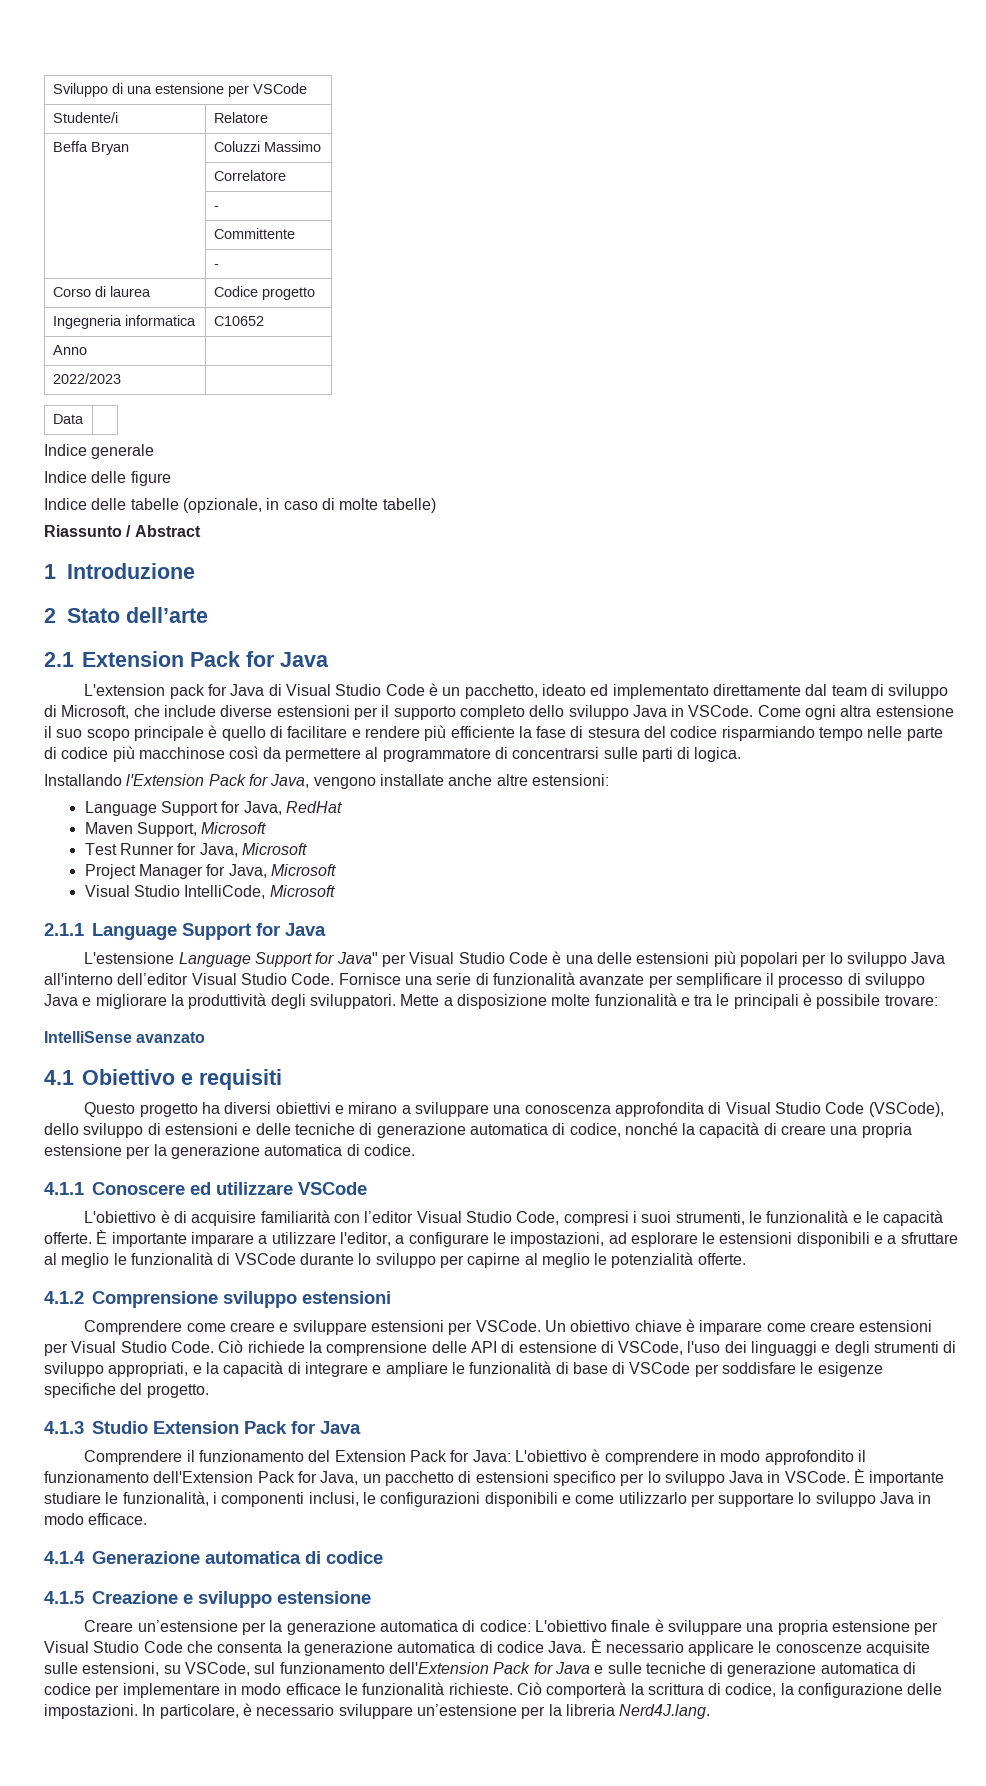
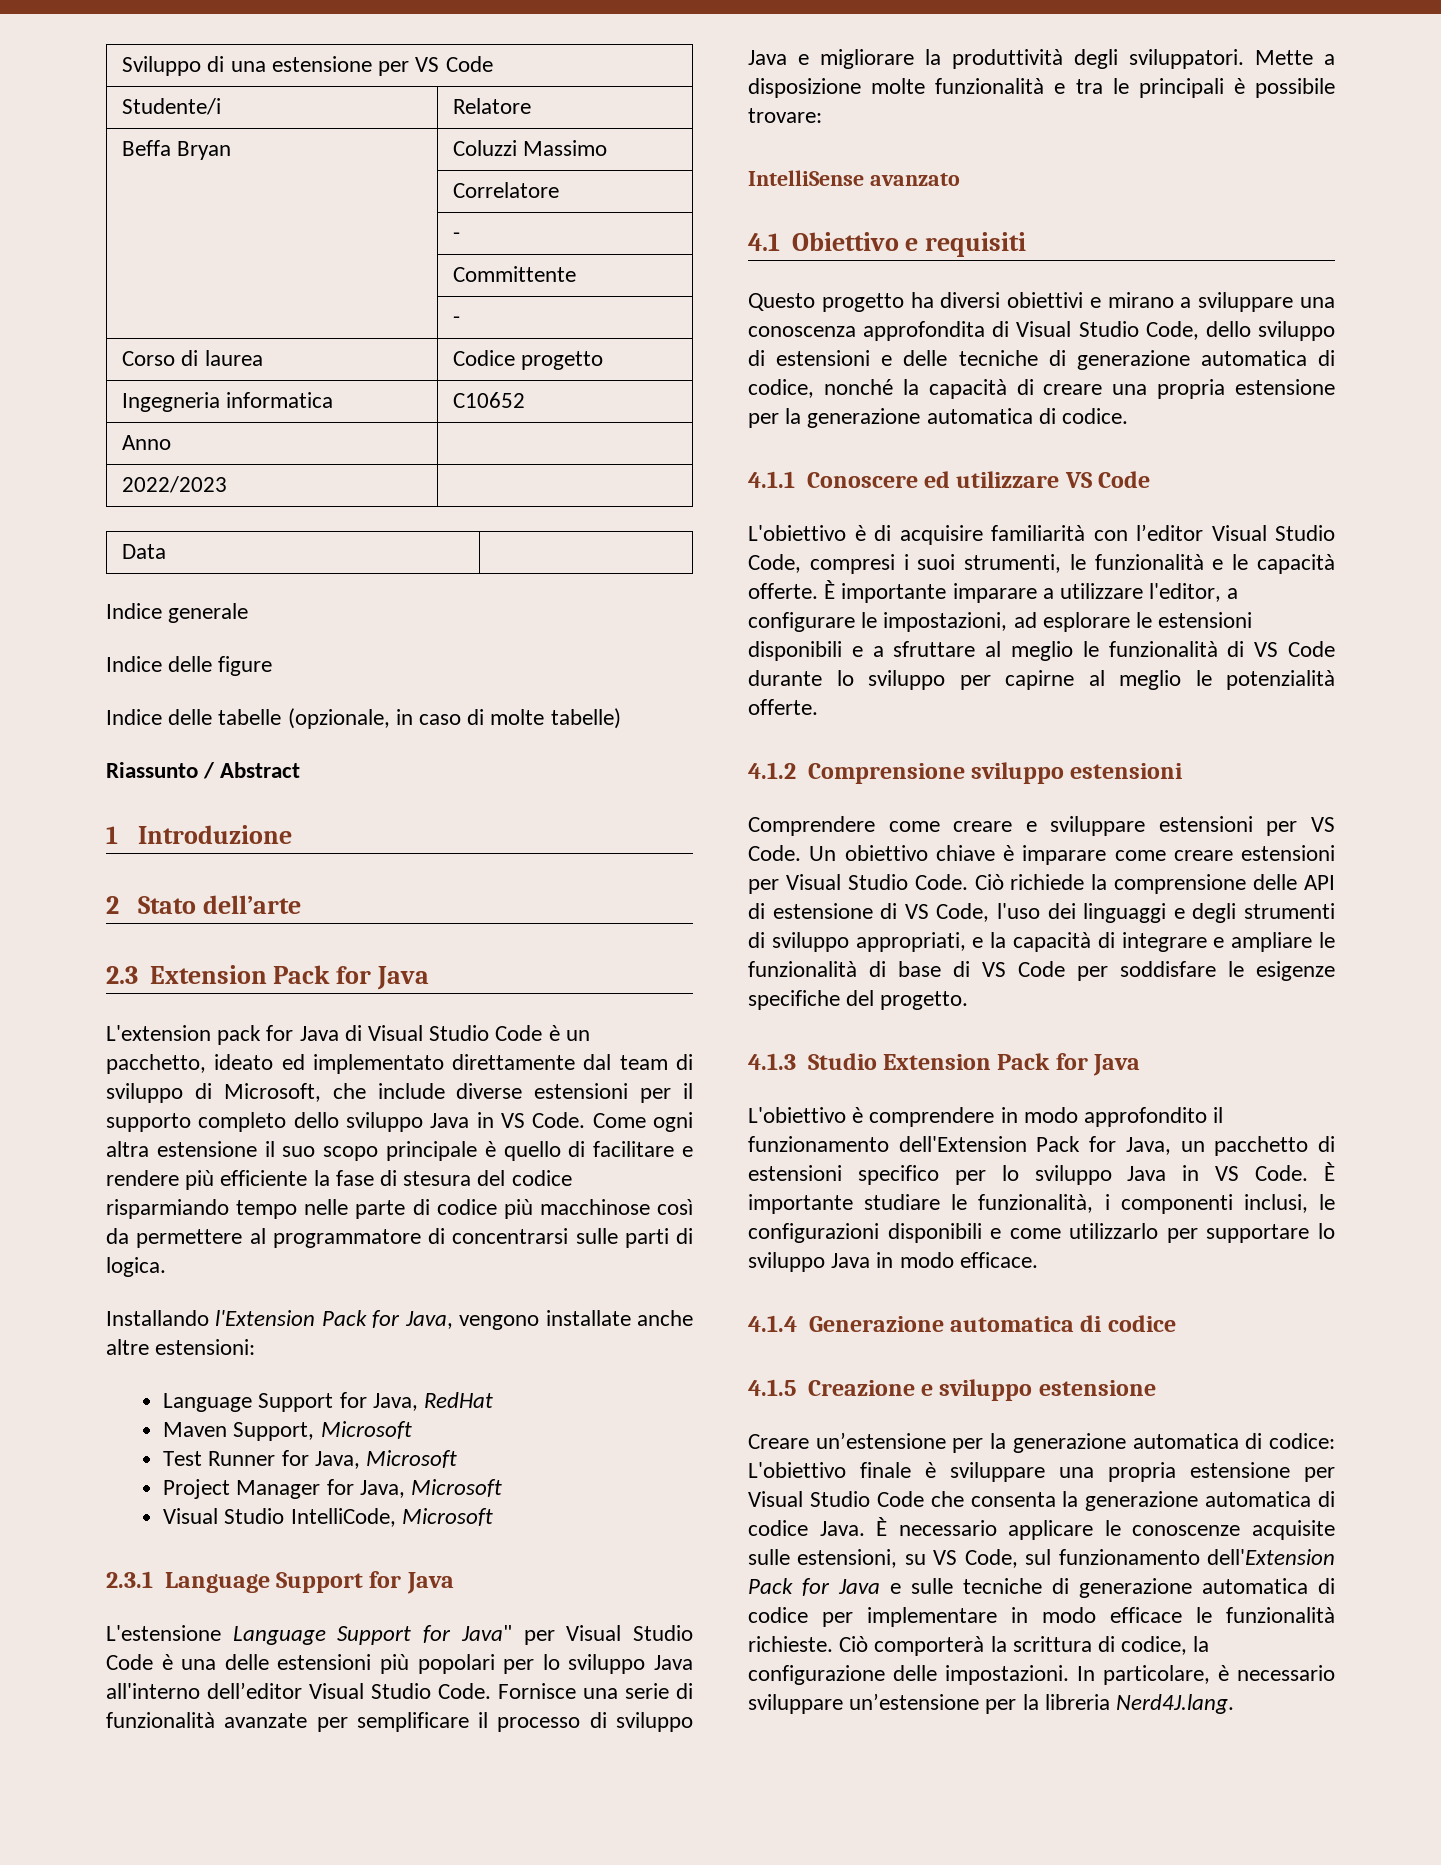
[252,83,307,94] VSCode -> [415,56,493,72] VS Code
[44,652,74,667] 2.1 -> [106,966,138,984] 2.3
[688,705,754,717] VSCode. -> [500,1112,586,1128] VS Code.
[44,923,84,936] 2.1.1 -> [106,1571,153,1588] 2.3.1
[825,1102,944,1117] Code (VSCode), -> [1145,321,1199,340] Code,
[298,1182,367,1195] VSCode -> [1064,471,1150,488] VS Code
[234,1253,296,1265] VSCode -> [1254,641,1335,657] VS Code
[475,1320,541,1332] VSCode. -> [1311,817,1335,832] [748,845,801,861] VS Code.
[618,1341,684,1355] VSCode, -> [904,903,990,922] VS Code,
[629,1362,691,1374] VSCode -> [982,961,1065,977] VS Code
[84,1450,511,1465] Comprendere il funzionamento del Extension Pack for Java: -> (1140, 1065) none
[784,1471,850,1483] VSCode. -> [1215,1165,1309,1181] VS Code.
[184,1662,250,1676] VSCode, -> [933,1549,1018,1568] VS Code,

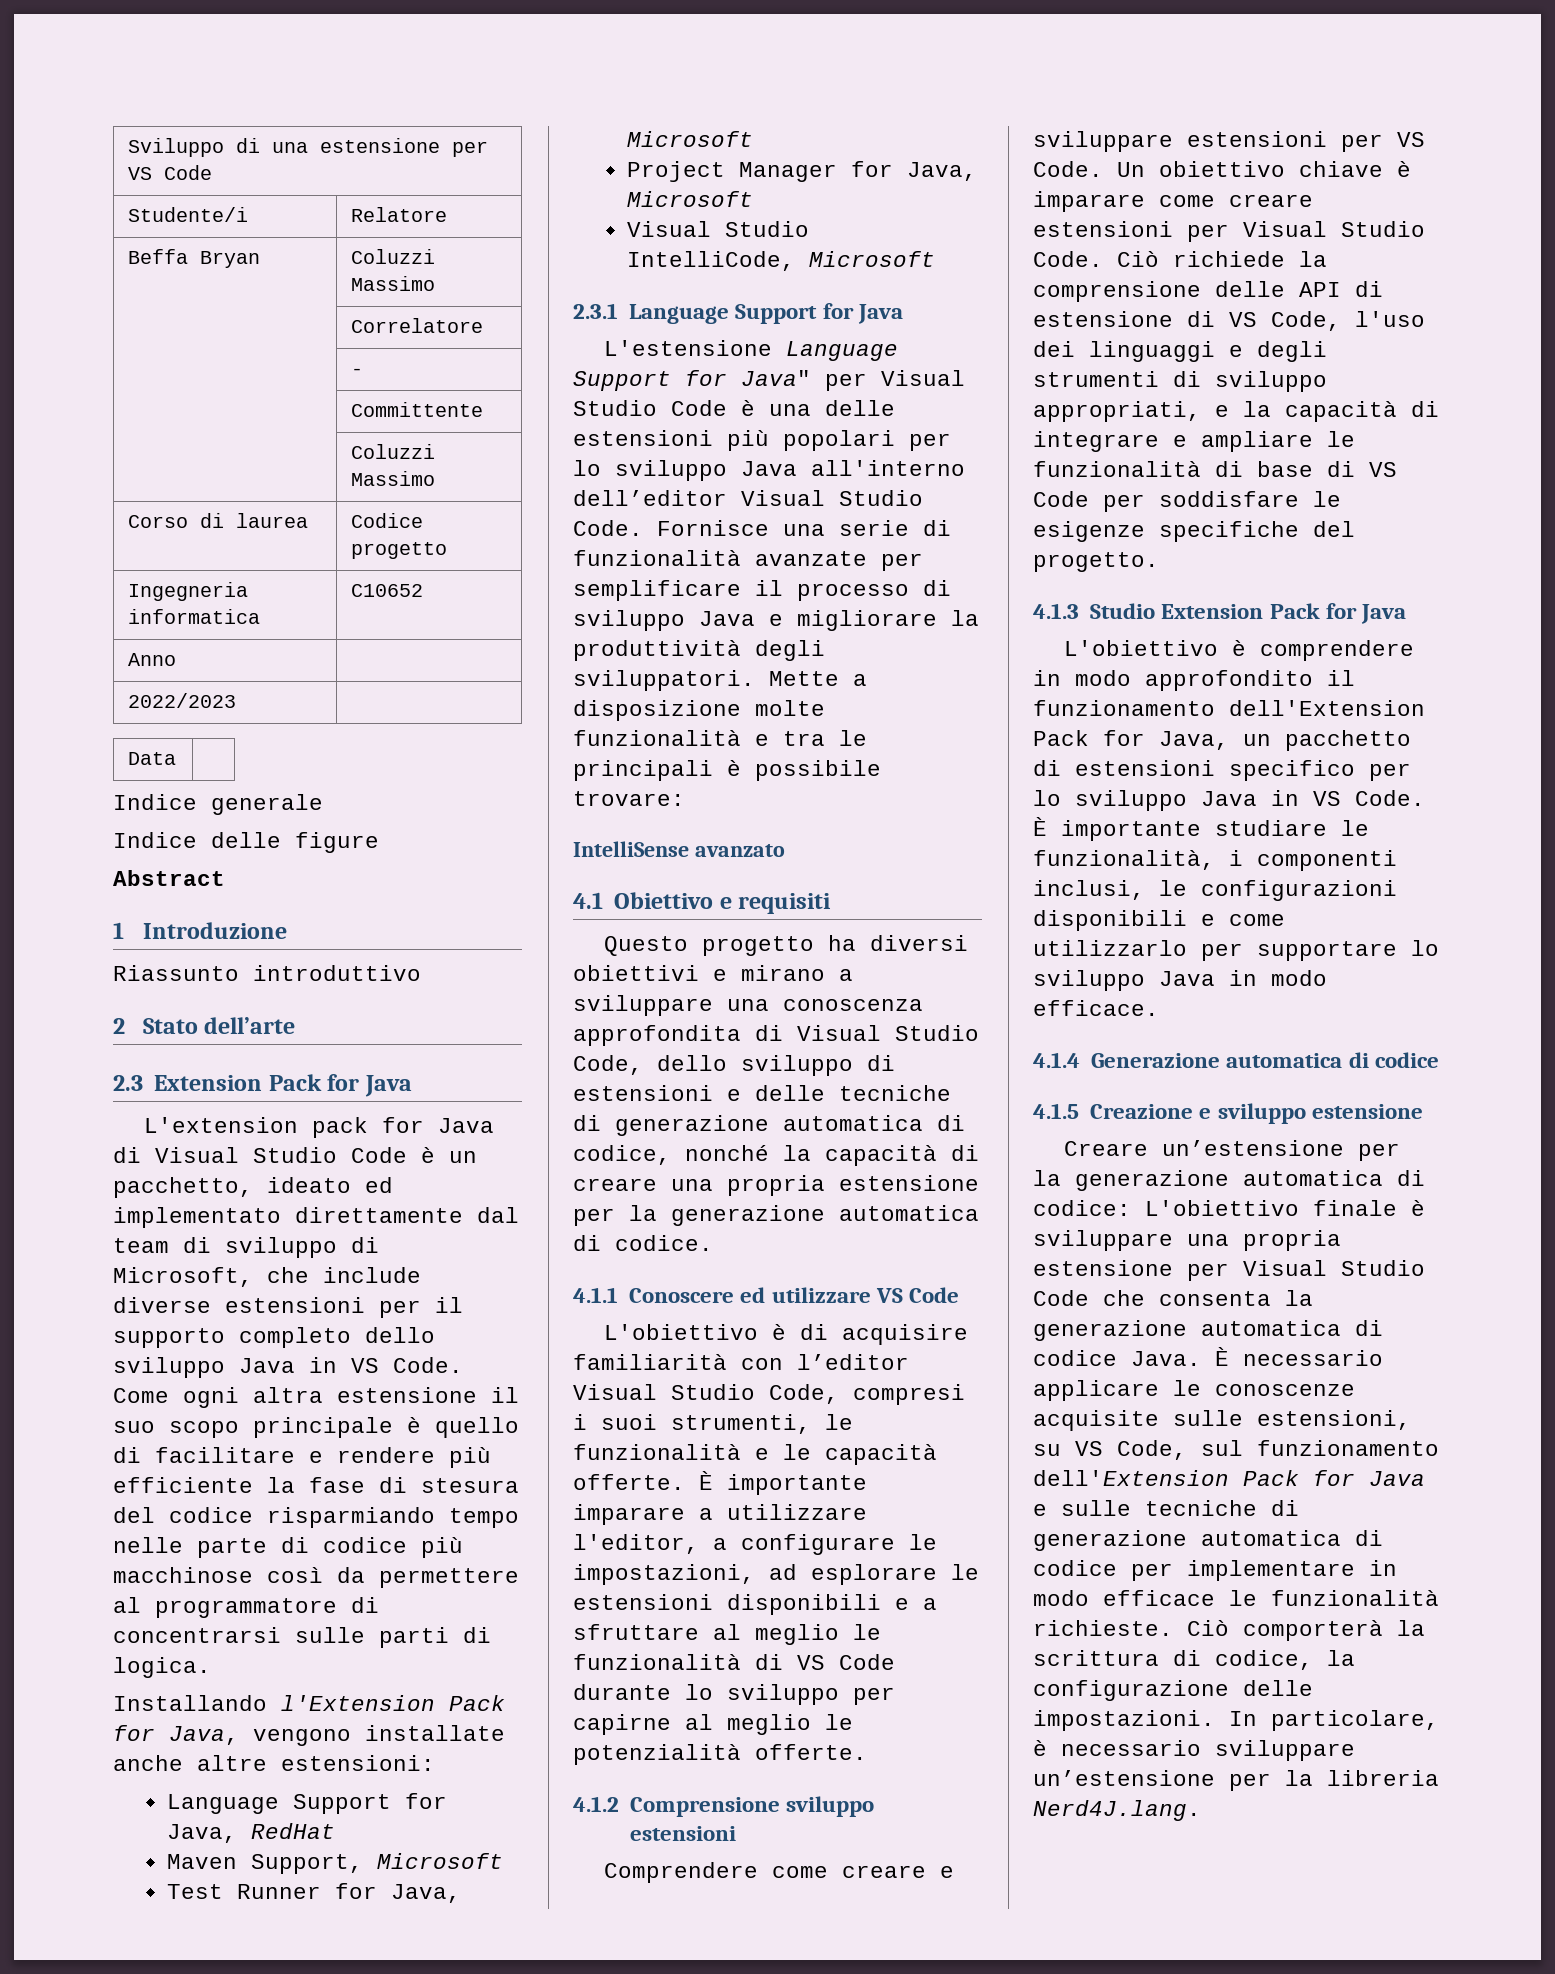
[453,316,461,324] - -> [351,444,436,459] [351,471,436,486] Coluzzi Massimo
[106,708,621,729] [106,762,216,779] Indice delle tabelle (opzionale, in caso di molte tabelle) // Riassunto / -> (379, 842) none
(292, 834) none -> [113,965,421,981] // Riassunto introduttivo

